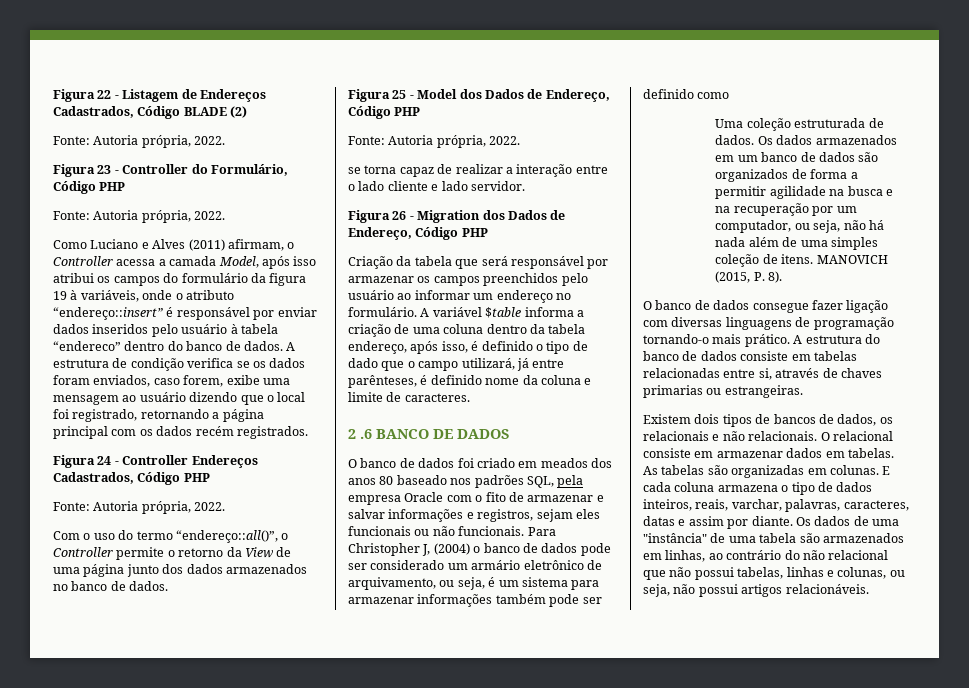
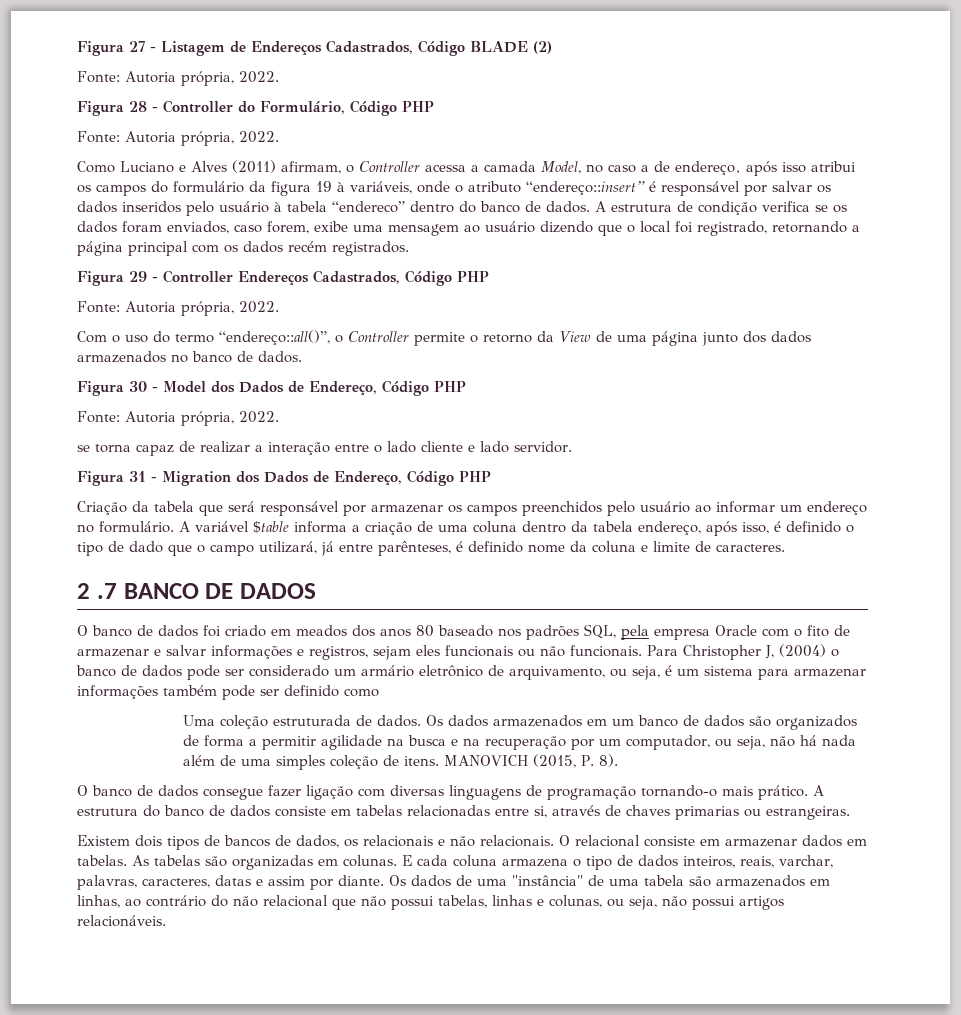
[53,89,112,102] Figura 22 -> [77,41,145,56] Figura 27
[97,165,112,174] 23 -> [129,101,147,112] 28
(259, 262) none -> [586,161,741,175] no caso a de endereço,
[277,307,317,317] enviar -> [772,181,831,193] salvar os
[97,456,112,465] 24 -> [129,271,147,282] 29
[392,90,407,99] 25 -> [129,381,147,392] 30
[392,211,407,220] 26 -> [129,471,146,482] 31
[360,429,372,439] .6 -> [96,583,117,599] .7

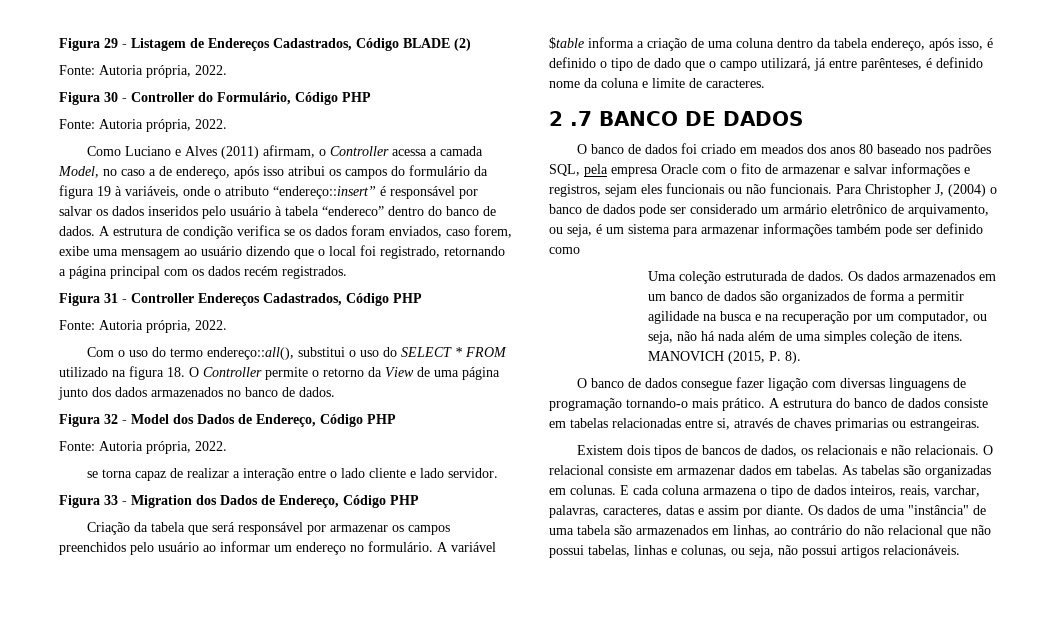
[77,41,145,56] Figura 27 -> [59,38,118,51] Figura 29
[129,101,147,112] 28 -> [104,92,118,102] 30
[129,271,147,282] 29 -> [104,293,118,303] 31
[219,330,343,345] “endereço::all()”, o -> [207,347,508,360] [59,366,199,380] endereço::all(), substitui o uso do SELECT * FROM utilizado na figura 18. O
[129,381,147,392] 30 -> [104,414,118,424] 32
[129,471,146,482] 31 -> [104,495,118,505] 33

